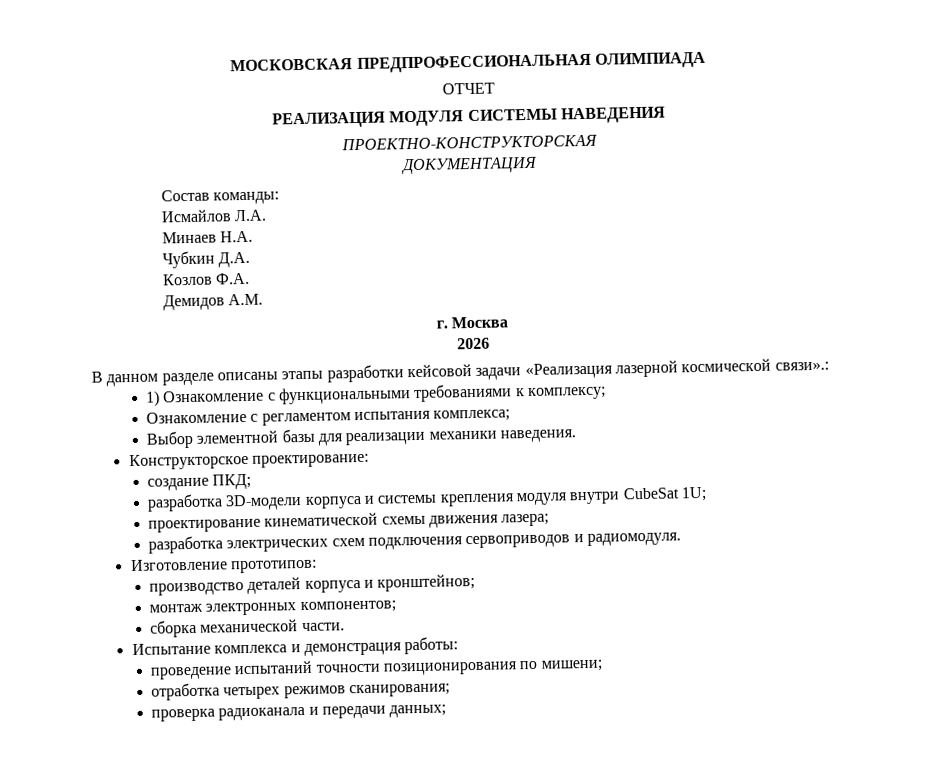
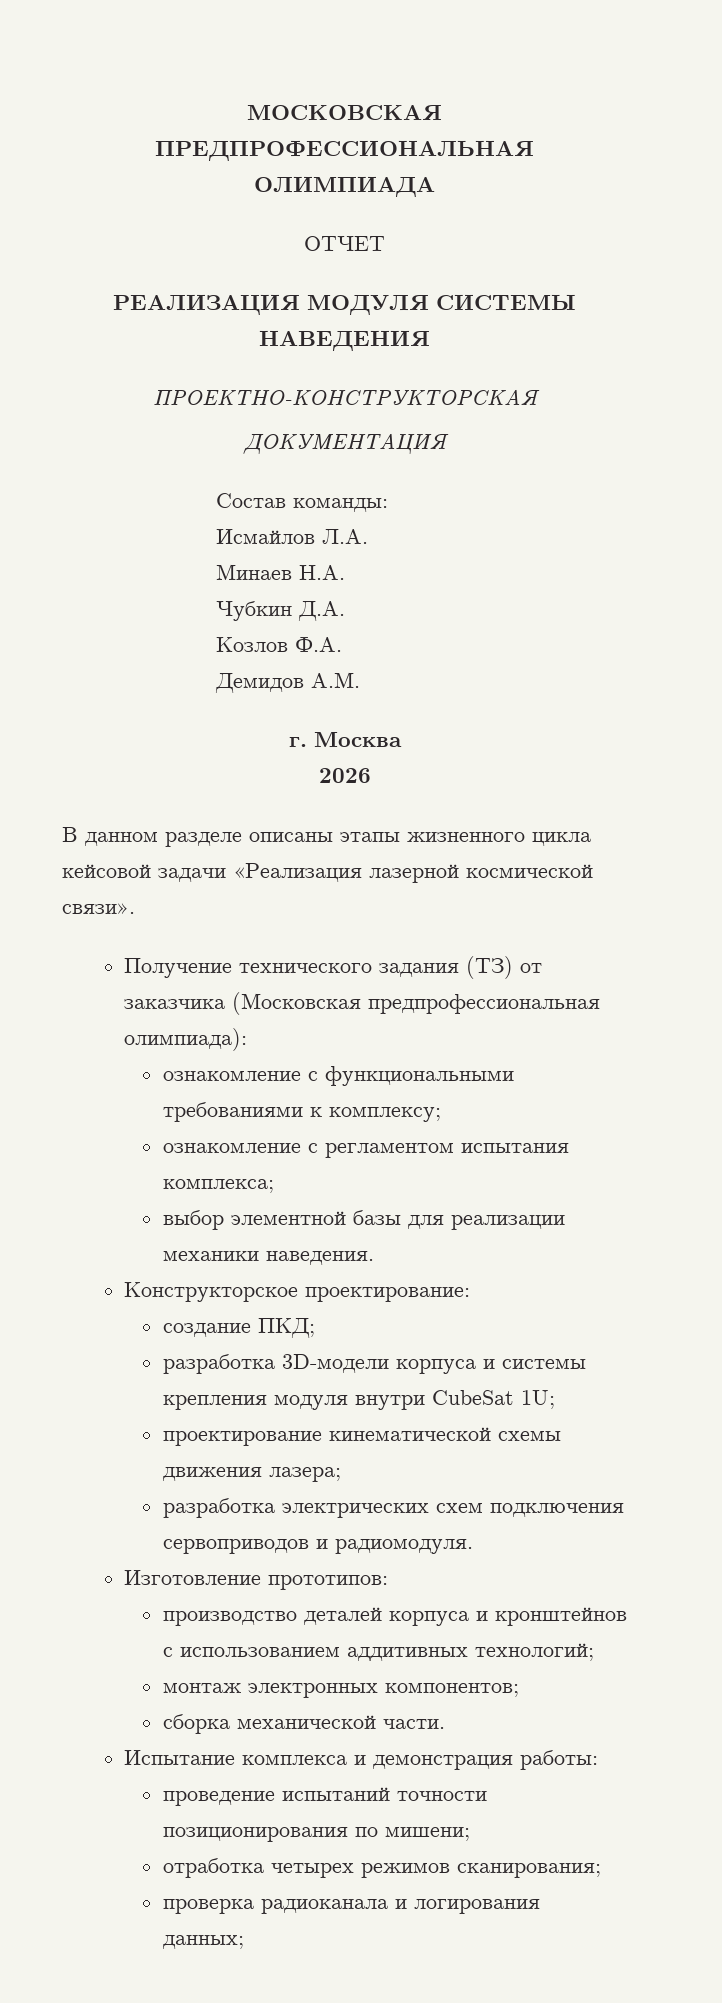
[326,364,404,383] разработки -> [407,832,591,846] жизненного цикла
[774,361,829,371] [145,389,265,407] связи».: // 1) Ознакомление -> [62,903,135,914] [124,956,543,979] [124,992,601,1015] [124,1028,248,1051] [162,1071,301,1081] связи». // Получение технического задания (ТЗ) от заказчика (Московская предпрофессиональная олимпиада): // ознакомление
[146,410,248,424] Ознакомление -> [162,1143,301,1153] ознакомление
[146,430,195,449] Выбор -> [162,1210,224,1230] выбор
[377,573,476,592] кронштейнов; -> [494,1607,627,1626] [162,1643,594,1661] кронштейнов с использованием аддитивных технологий;
[322,705,387,719] передачи -> [413,1899,540,1914] логирования

